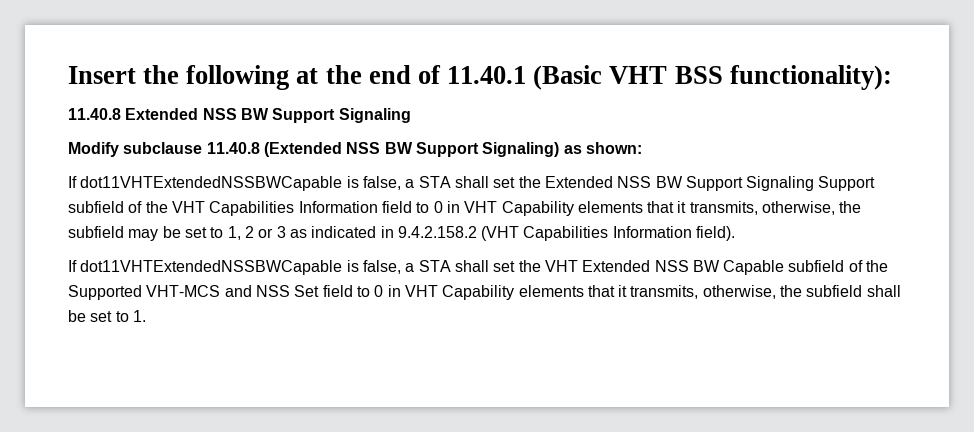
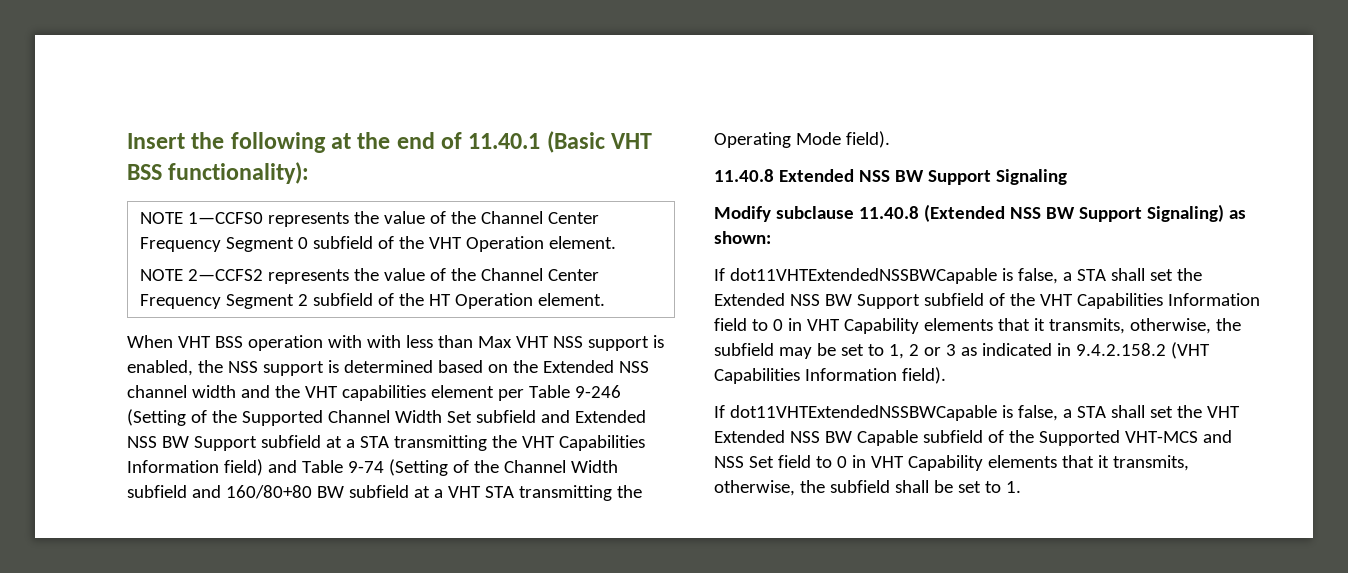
(892, 77) none -> [139,211,599,227] [139,236,616,252] [139,268,599,284] [139,293,605,309] [127,335,664,351] [127,360,649,376] [127,385,621,401] [127,409,646,426] [127,435,645,451] [127,459,618,476] [127,485,642,501] [714,131,890,148] // NOTE 1—CCFS0 represents the value of the Channel Center Frequency Segment 0 subfield of the VHT Operation element. // NOTE 2—CCFS2 represents the value of the Channel Center Frequency Segment 2 subfield of the HT Operation element. // When VHT BSS operation with with less than Max VHT NSS support is enabled, the NSS support is determined based on the Extended NSS channel width and the VHT capabilities element per Table 9-246 (Setting of the Supported Channel Width Set subfield and Extended NSS BW Support subfield at a STA transmitting the VHT Capabilities Information field) and Table 9-74 (Setting of the Channel Width subfield and 160/80+80 BW subfield at a VHT STA transmitting the Operating Mode field).
[746,176,876,191] Signaling Support -> (920, 301) none

